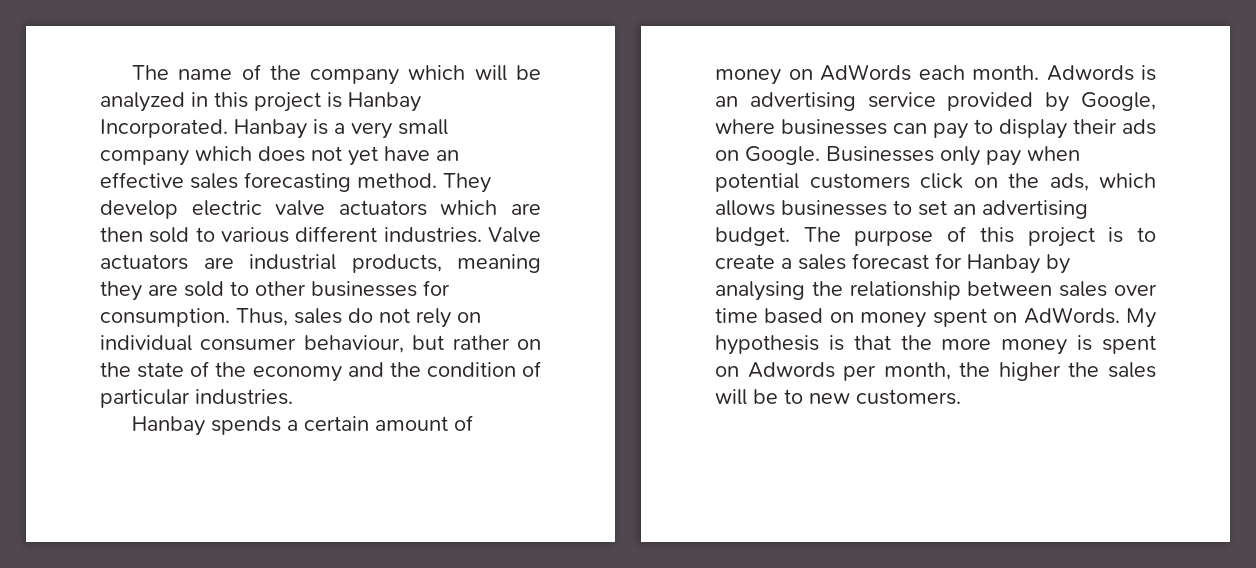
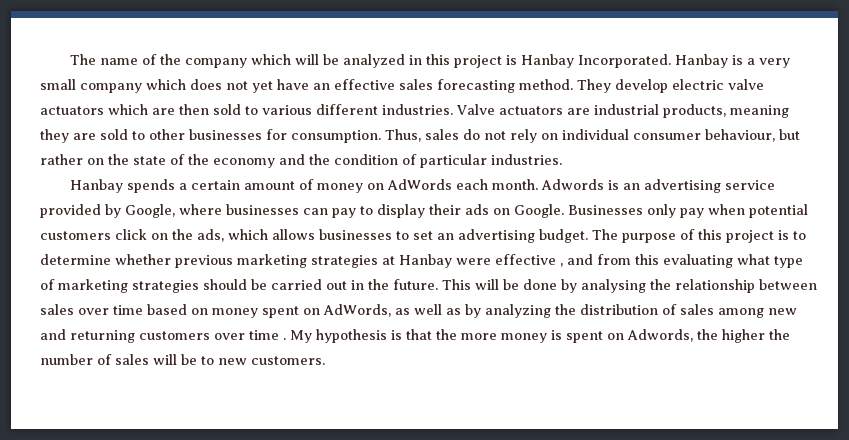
[715,253,1040,274] create a sales forecast for Hanbay -> [40,254,803,268] [40,279,557,293] determine whether previous marketing strategies at Hanbay were effective , and from this evaluating what type of marketing strategies should be carried out in the future. This will be done
[1023,307,1120,324] AdWords. -> [323,304,797,318] [40,329,286,343] AdWords, as well as by analyzing the distribution of sales among new and returning customers over time .
[747,362,951,381] Adwords per month, -> [627,329,693,342] Adwords,
(1100, 369) none -> [40,354,112,365] number of

